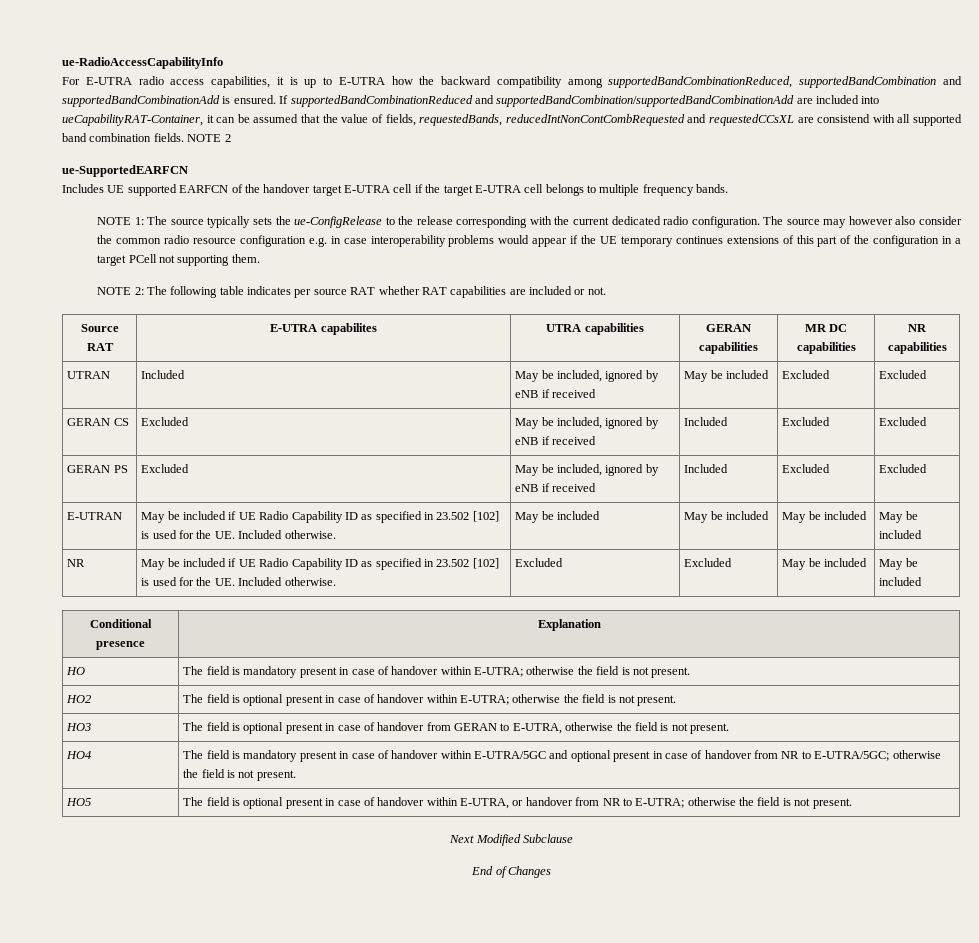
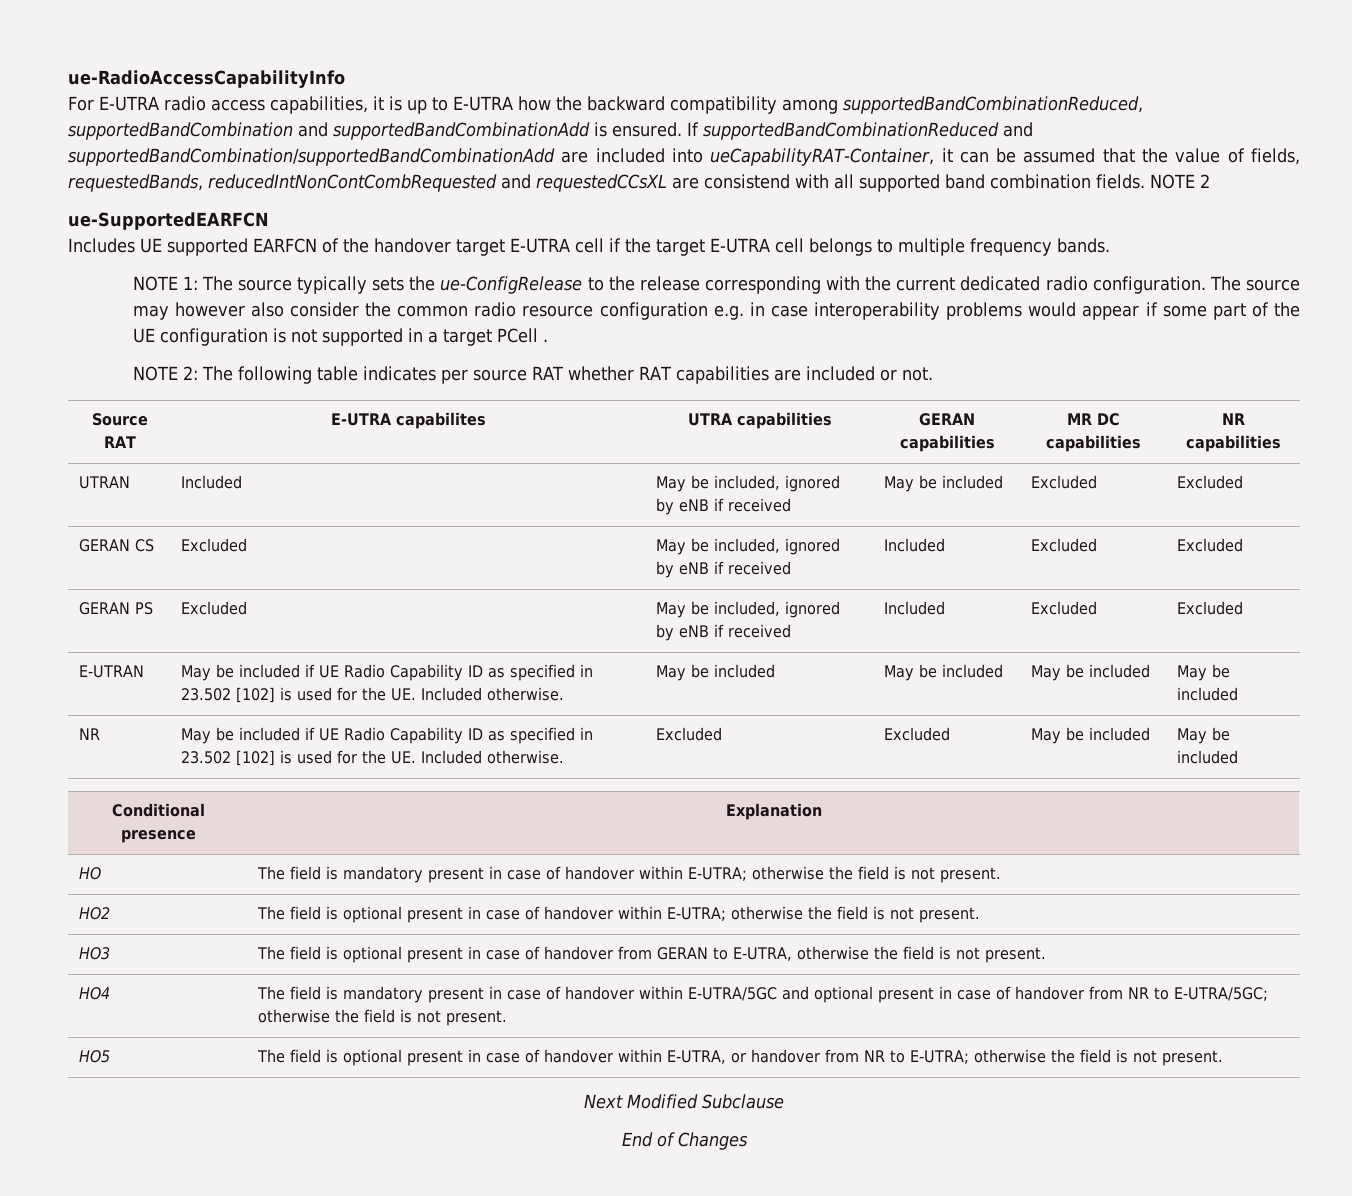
[581,235,940,247] the UE temporary continues extensions of this part of the configuration -> [1162,302,1301,320] [132,328,403,346] some part of the UE configuration is not supported
[158,254,260,266] not supporting them. -> [542,339,548,342] .

